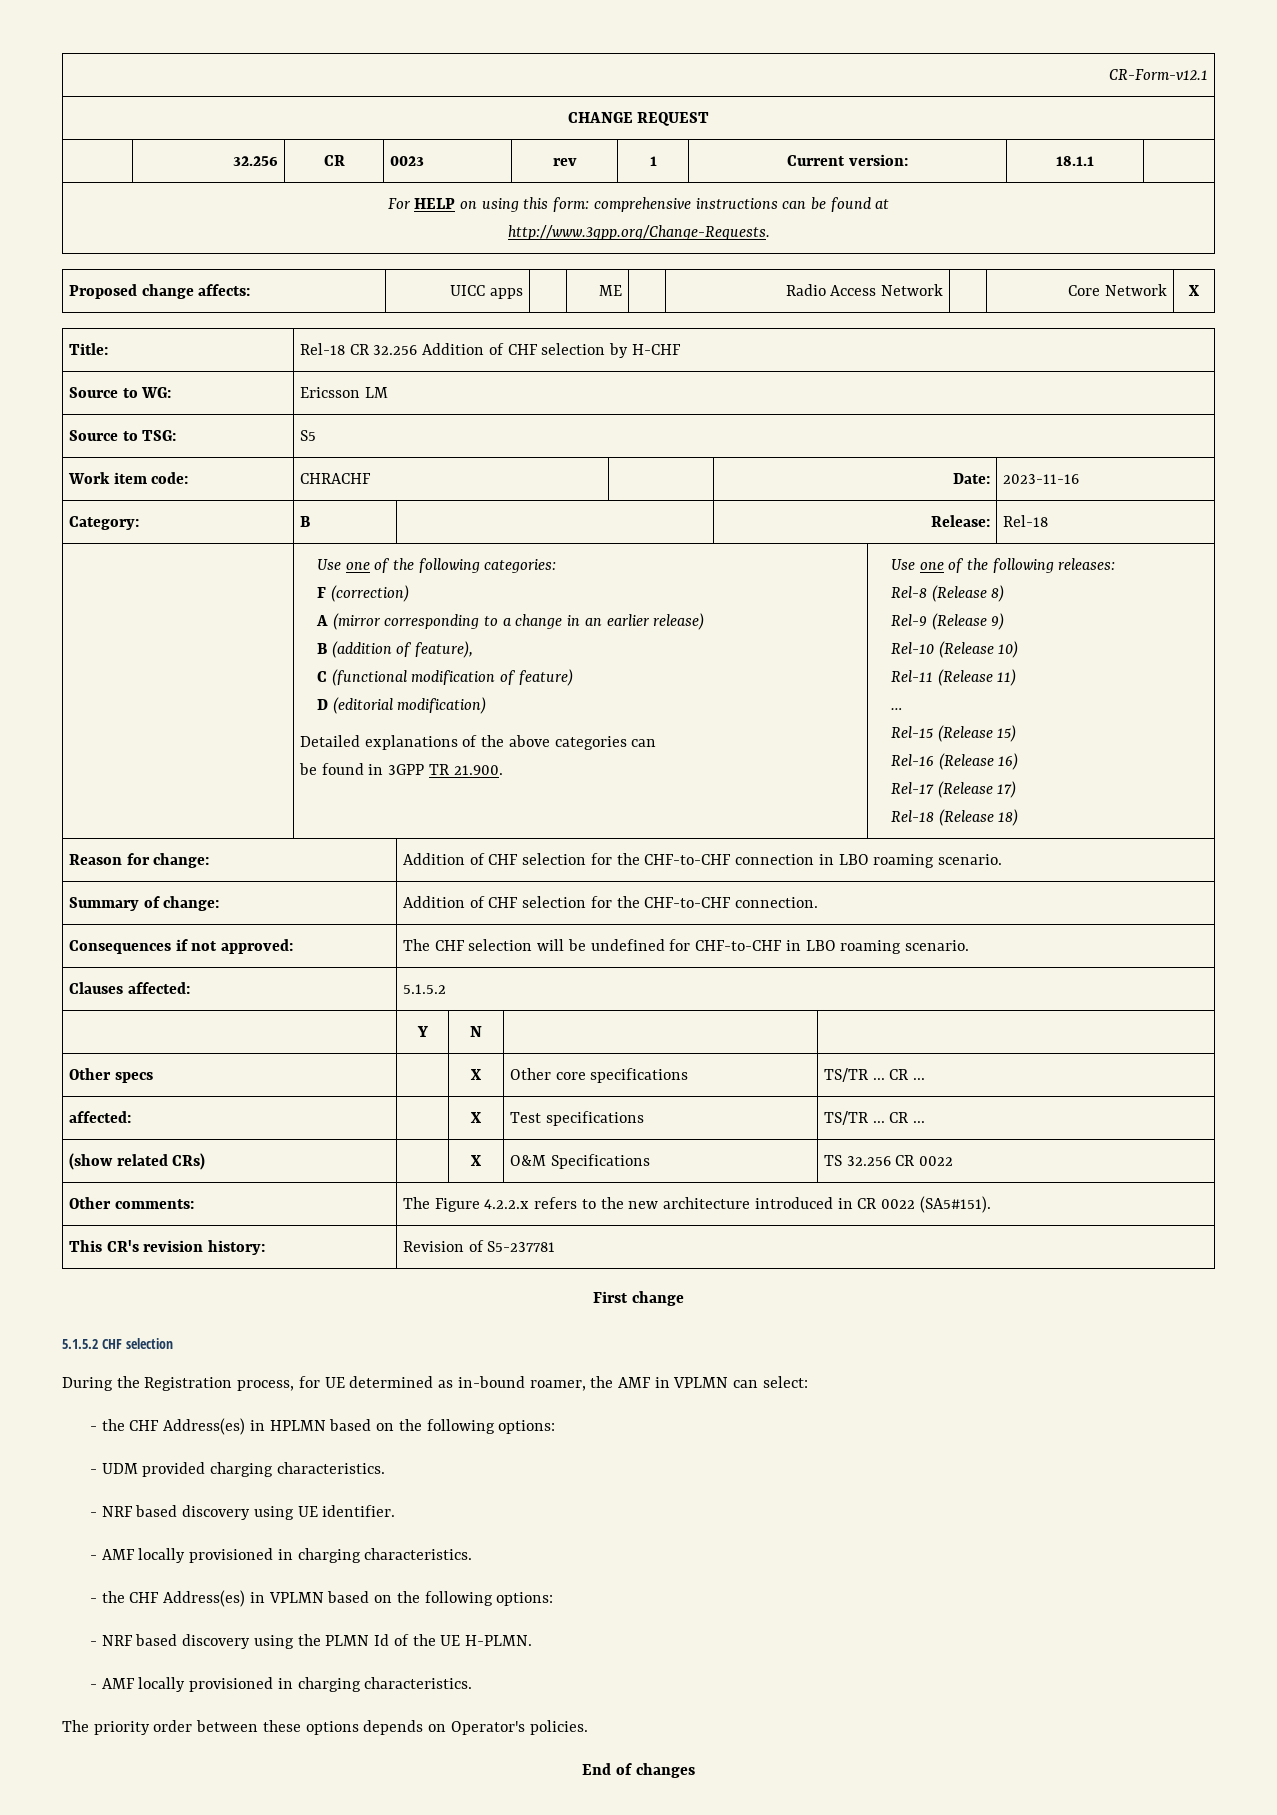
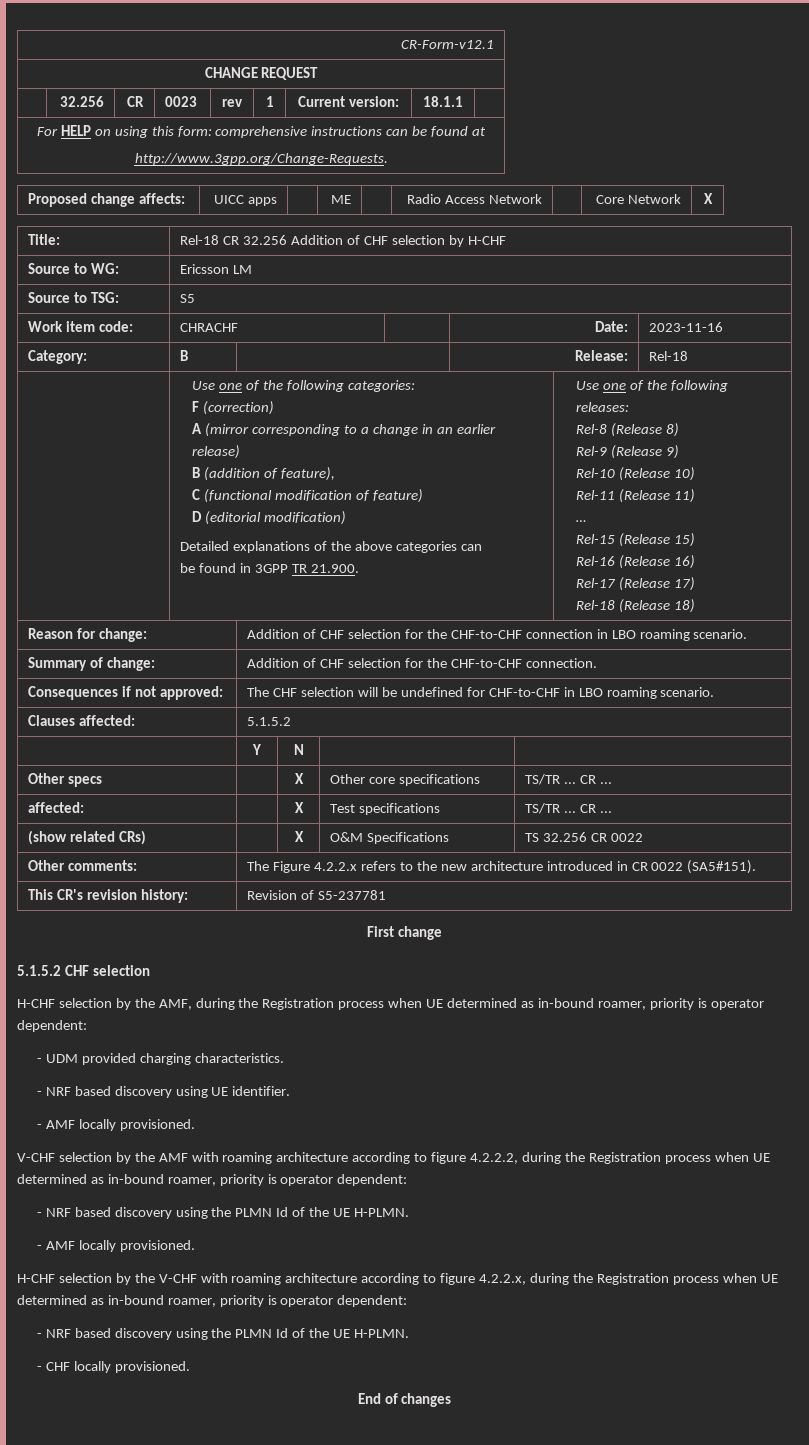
[62,1376,808,1391] [89,1418,556,1435] During the Registration process, for UE determined as in-bound roamer, the AMF in VPLMN can select: // - the CHF Address(es) in HPLMN based on the following options: -> [17,998,764,1010] [17,1020,87,1032] H-CHF selection by the AMF, during the Registration process when UE determined as in-bound roamer, priority is operator dependent:
[189,1548,473,1563] [89,1590,554,1607] provisioned in charging characteristics. // - the CHF Address(es) in VPLMN based on the following options: -> [119,1119,195,1131] [17,1152,770,1164] [17,1174,408,1186] provisioned. // V-CHF selection by the AMF with roaming architecture according to figure 4.2.2.2, during the Registration process when UE determined as in-bound roamer, priority is operator dependent:
[189,1677,473,1692] [62,1720,588,1735] provisioned in charging characteristics. // The priority order between these options depends on Operator's policies. -> [119,1240,195,1252] [17,1273,778,1285] [17,1295,408,1307] [36,1328,409,1340] [36,1361,190,1373] provisioned. // H-CHF selection by the V-CHF with roaming architecture according to figure 4.2.2.x, during the Registration process when UE determined as in-bound roamer, priority is operator dependent: // - NRF based discovery using the PLMN Id of the UE H-PLMN. // - CHF locally provisioned.

